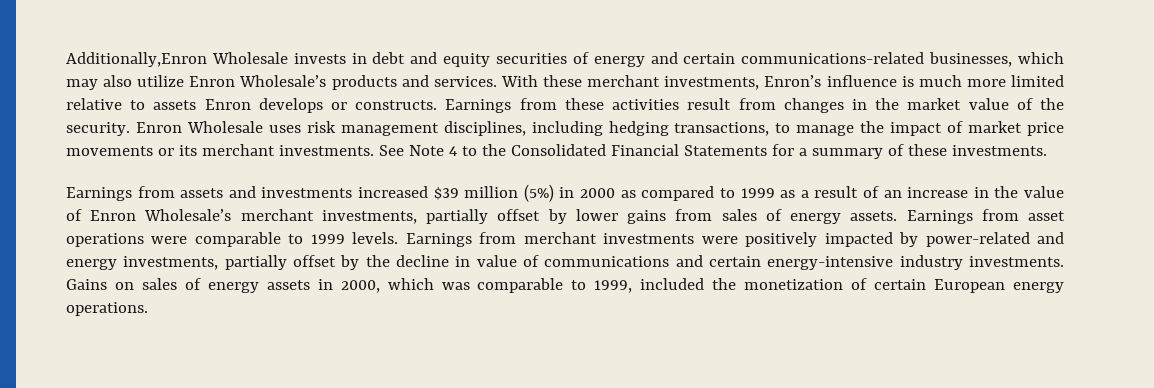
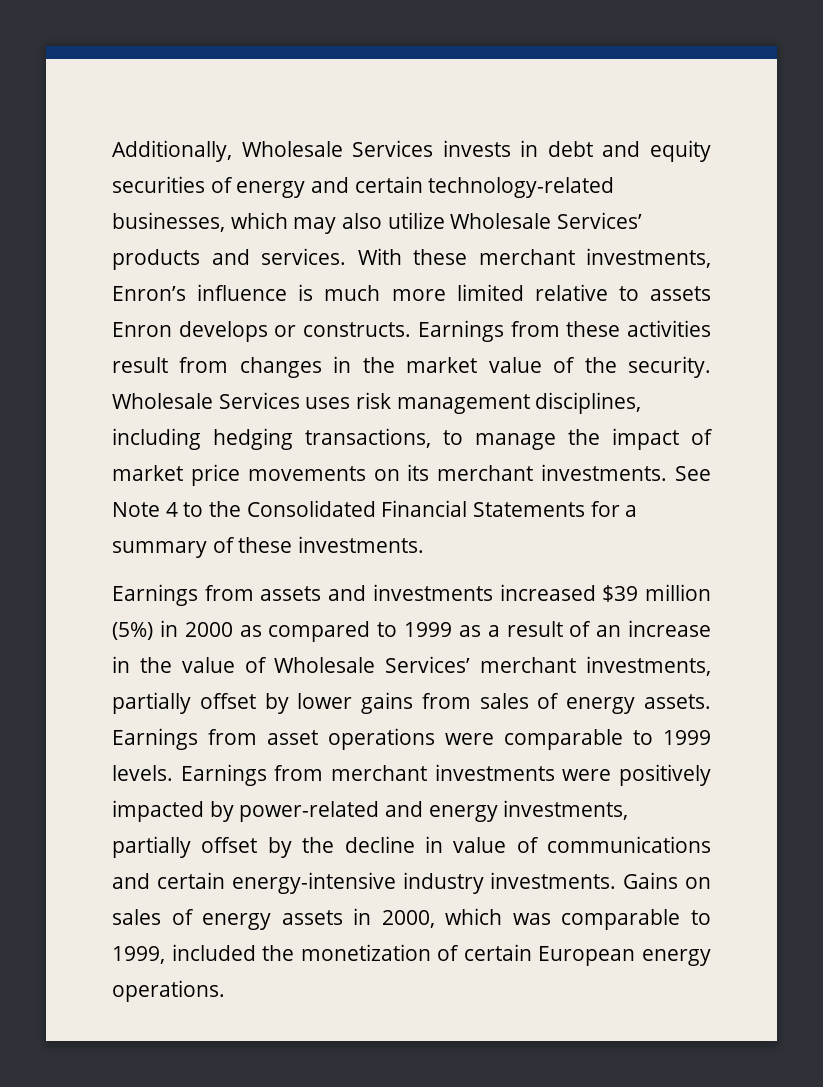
[66,52,288,67] Additionally,Enron Wholesale -> [112,140,434,162] Additionally, Wholesale Services
[741,52,925,64] communications-related -> [428,177,615,198] technology-related
[189,75,327,87] Enron Wholesale’s -> [450,212,643,229] Wholesale Services’
[135,121,263,133] Enron Wholesale -> [112,392,300,409] Wholesale Services
[157,148,174,156] or -> [373,469,400,481] on
[90,209,232,221] Enron Wholesale’s -> [274,656,471,673] Wholesale Services’

